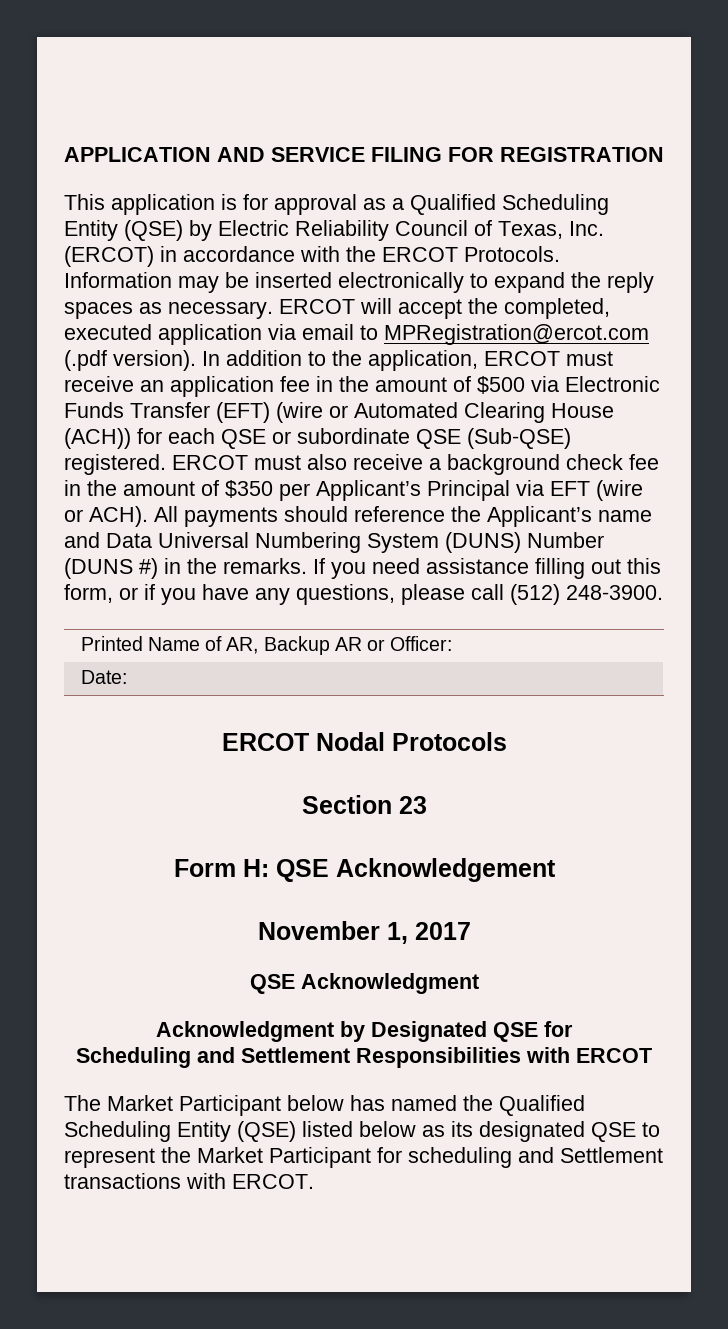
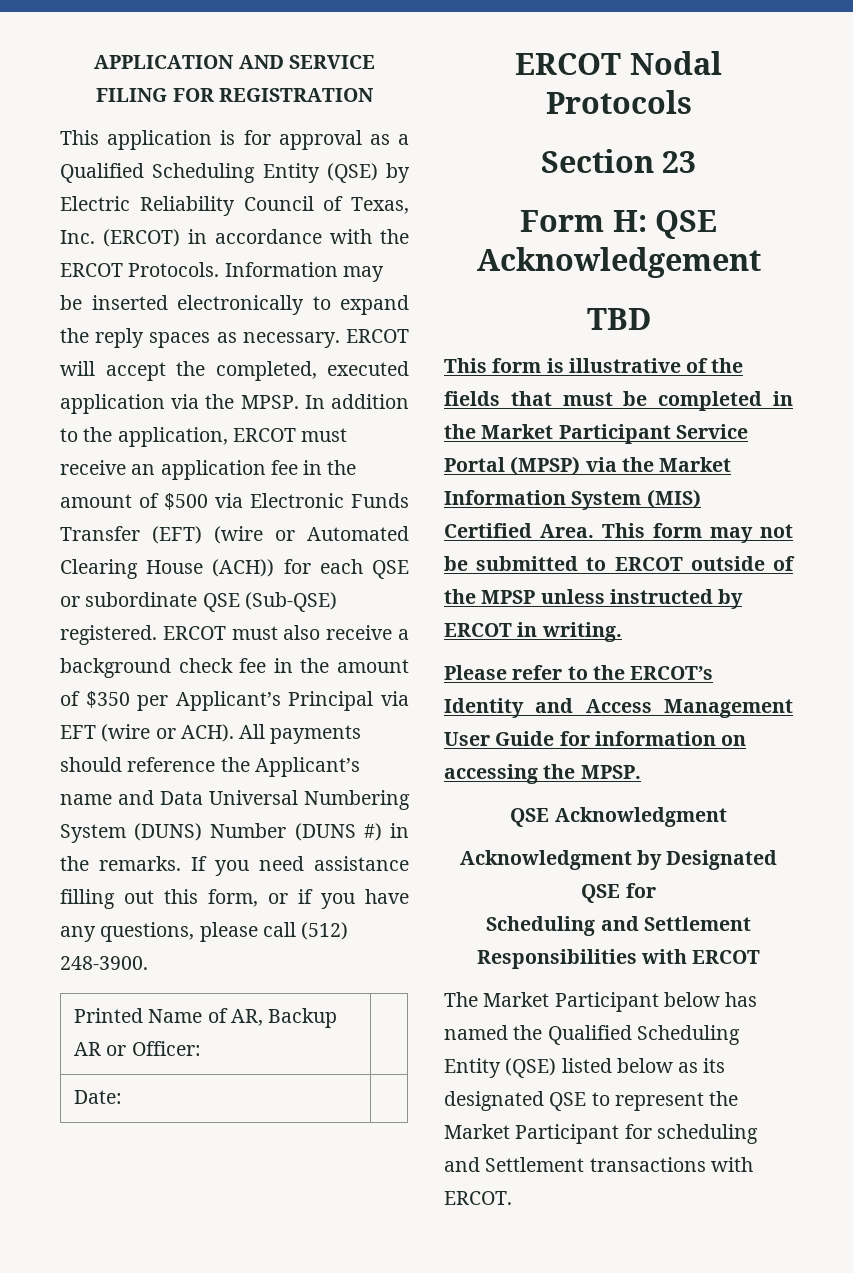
[302,324,649,345] [64,350,196,371] email to MPRegistration@ercot.com (.pdf version). -> [205,394,299,409] the MPSP.
[257,921,471,944] November 1, 2017 -> [586,308,651,330] [444,358,744,373] [444,391,793,411] [444,424,748,444] [444,456,732,475] [444,489,701,510] [444,523,793,543] [444,556,795,571] [444,589,744,609] [444,622,622,642] [444,665,714,680] [444,698,793,718] [444,731,747,746] [444,764,641,784] TBD // This form is illustrative of the fields that must be completed in the Market Participant Service Portal (MPSP) via the Market Information System (MIS) Certified Area. This form may not be submitted to ERCOT outside of the MPSP unless instructed by ERCOT in writing. // Please refer to the ERCOT’s Identity and Access Management User Guide for information on accessing the MPSP.

